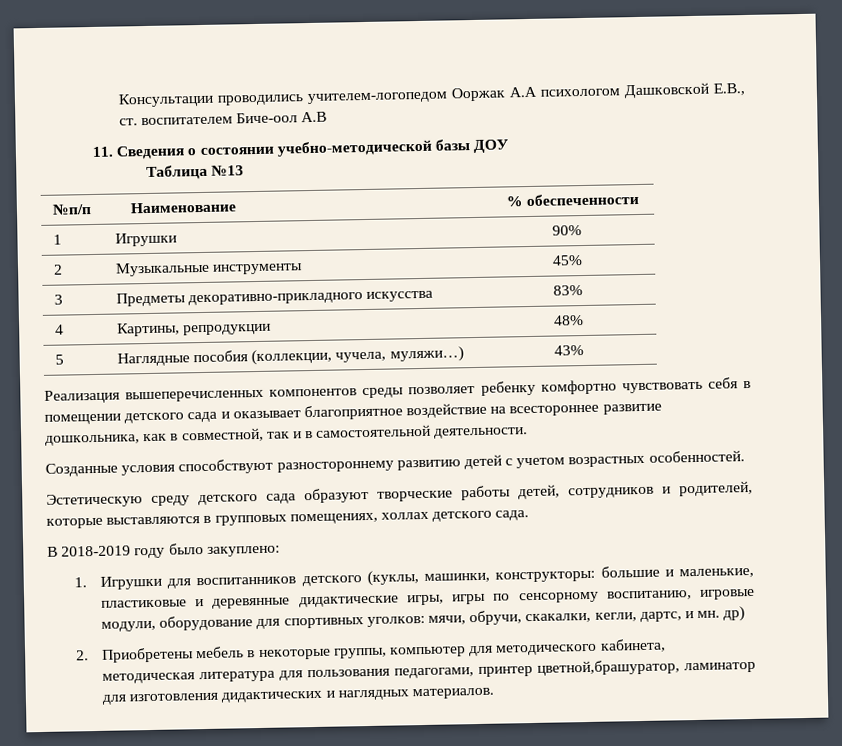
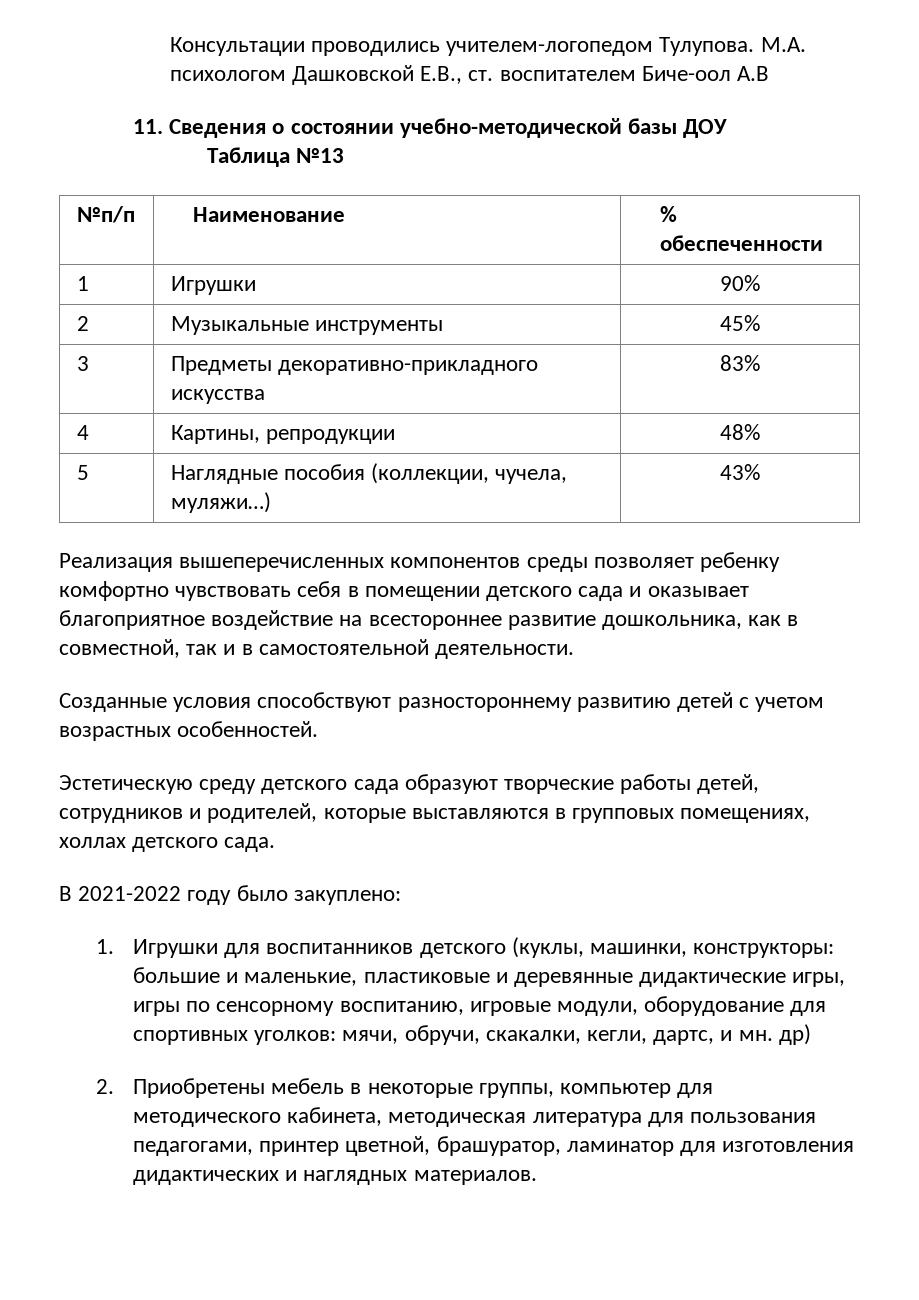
[450,86,537,102] Ооржак А.А -> [659,37,806,56] Тулупова. М.А.
[61,545,132,557] 2018-2019 -> [78,886,182,901] 2021-2022
[537,659,681,676] цветной,брашуратор, -> [345,1136,561,1156] цветной, брашуратор,

